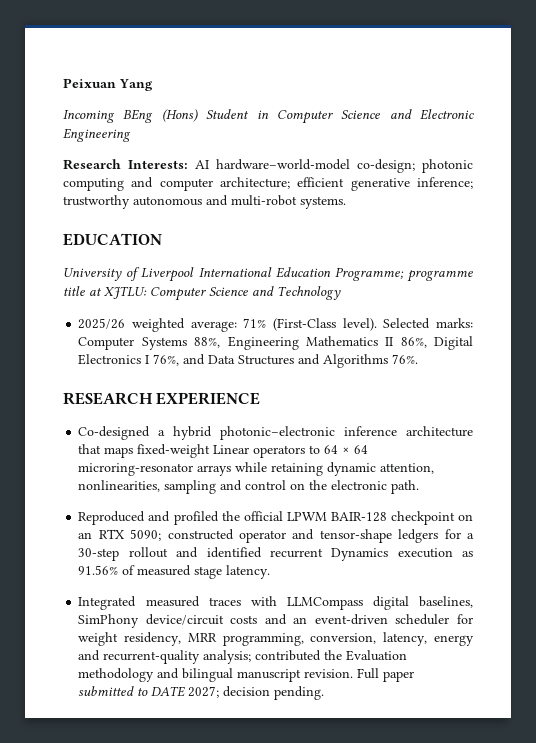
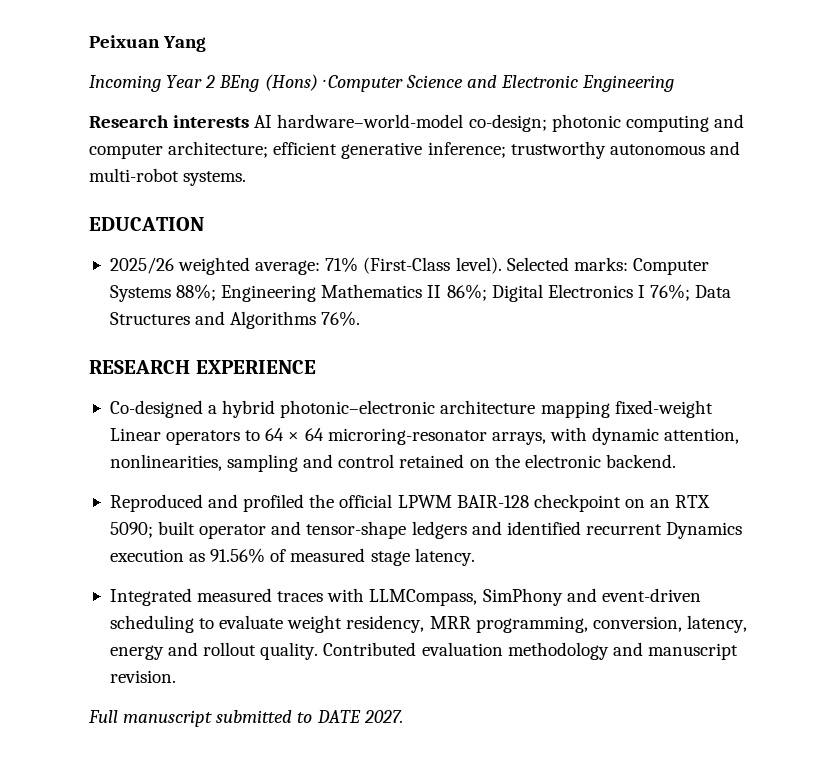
[123,109,269,123] BEng (Hons) Student in -> [166,74,326,92] Year 2 BEng (Hons) ·
[128,160,188,169] Interests: -> [173,115,250,128] interests
[63,267,473,282] [63,286,341,301] // University of Liverpool International Education Programme; programme title at XJTLU: Computer Science and Technology -> (204, 224) none
[194,337,221,348] 88%, -> [176,284,217,301] 88%;
[400,337,427,348] 86%, -> [446,284,487,301] 86%;
[153,354,206,366] 76%, and -> [650,284,691,301] 76%;
[344,426,474,437] [78,444,134,458] inference architecture that maps -> [440,400,610,418] architecture mapping
[197,462,324,476] arrays while retaining -> [491,427,587,445] arrays, with
(287, 485) none -> [399,454,465,468] retained
[391,480,420,494] path. -> [605,454,676,468] backend.
[167,529,234,540] constructed -> [158,521,196,535] built
[444,529,474,539] [78,547,168,561] for a 30-step rollout -> (467, 530) none
[286,596,473,610] [78,614,473,628] LLMCompass digital baselines, SimPhony device/circuit costs and an event-driven scheduler for -> [369,588,701,606] [109,615,284,633] LLMCompass, SimPhony and event-driven scheduling to evaluate
[103,650,408,664] recurrent-quality analysis; contributed the Evaluation -> [203,642,503,660] rollout quality. Contributed evaluation
[182,668,234,682] bilingual -> (643, 649) none
[357,668,415,682] Full paper -> [88,710,213,727] // Full manuscript
[188,686,325,700] 2027; decision pending. -> [363,710,403,723] 2027.

